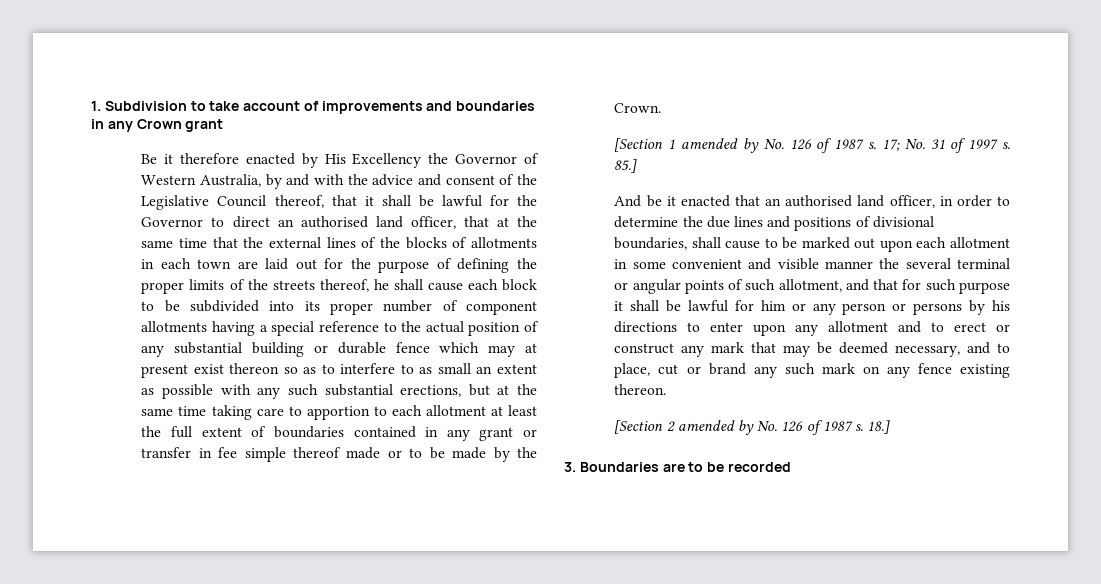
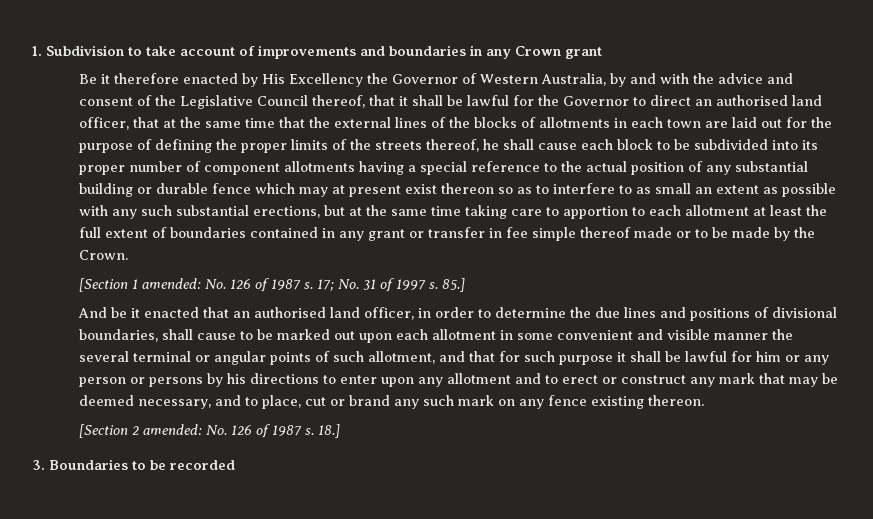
[681,138,759,153] amended by -> [141,278,201,289] amended:
[677,420,754,435] amended by -> [142,424,202,435] amended:
[662,463,685,472] are -> (128, 464) none

